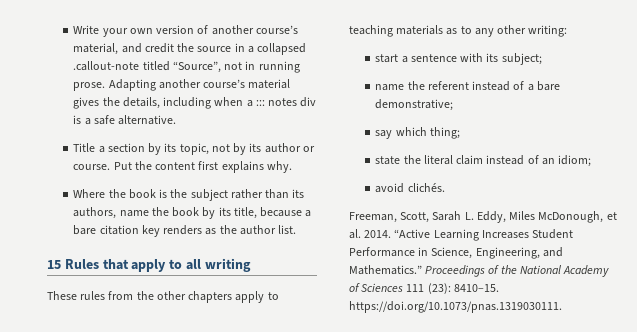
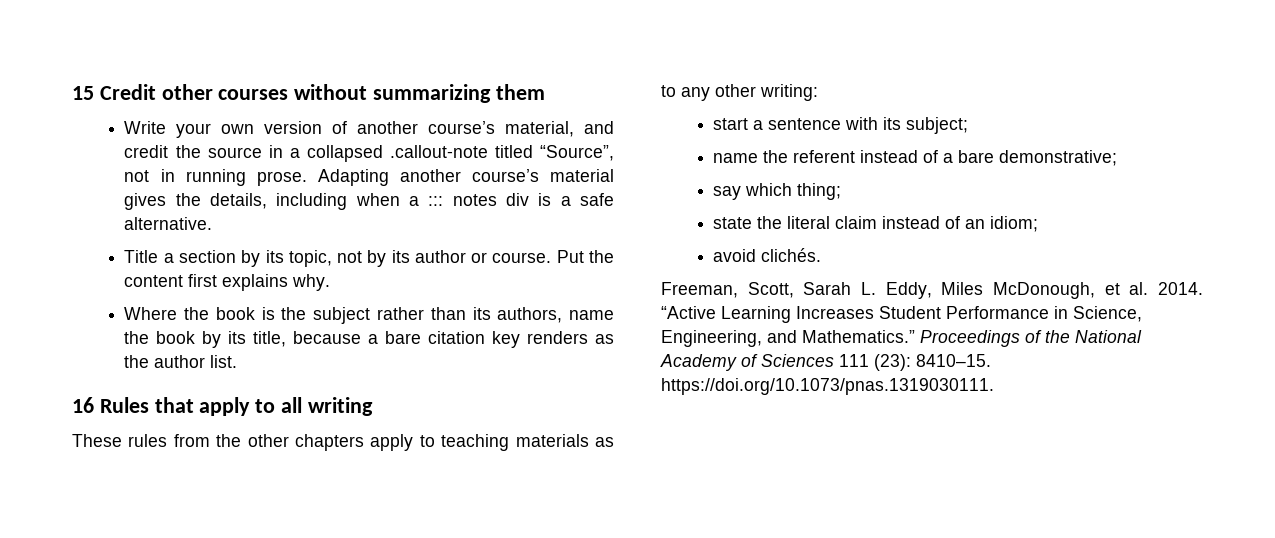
(73, 29) none -> [72,84,545,103] 15 Credit other courses without summarizing them //
[47,260,61,269] 15 -> [72,397,94,413] 16

